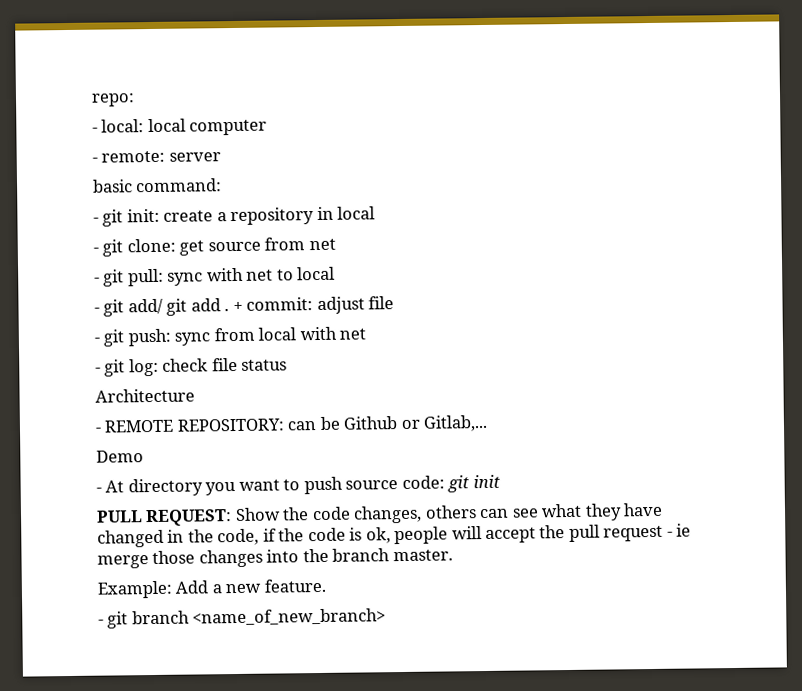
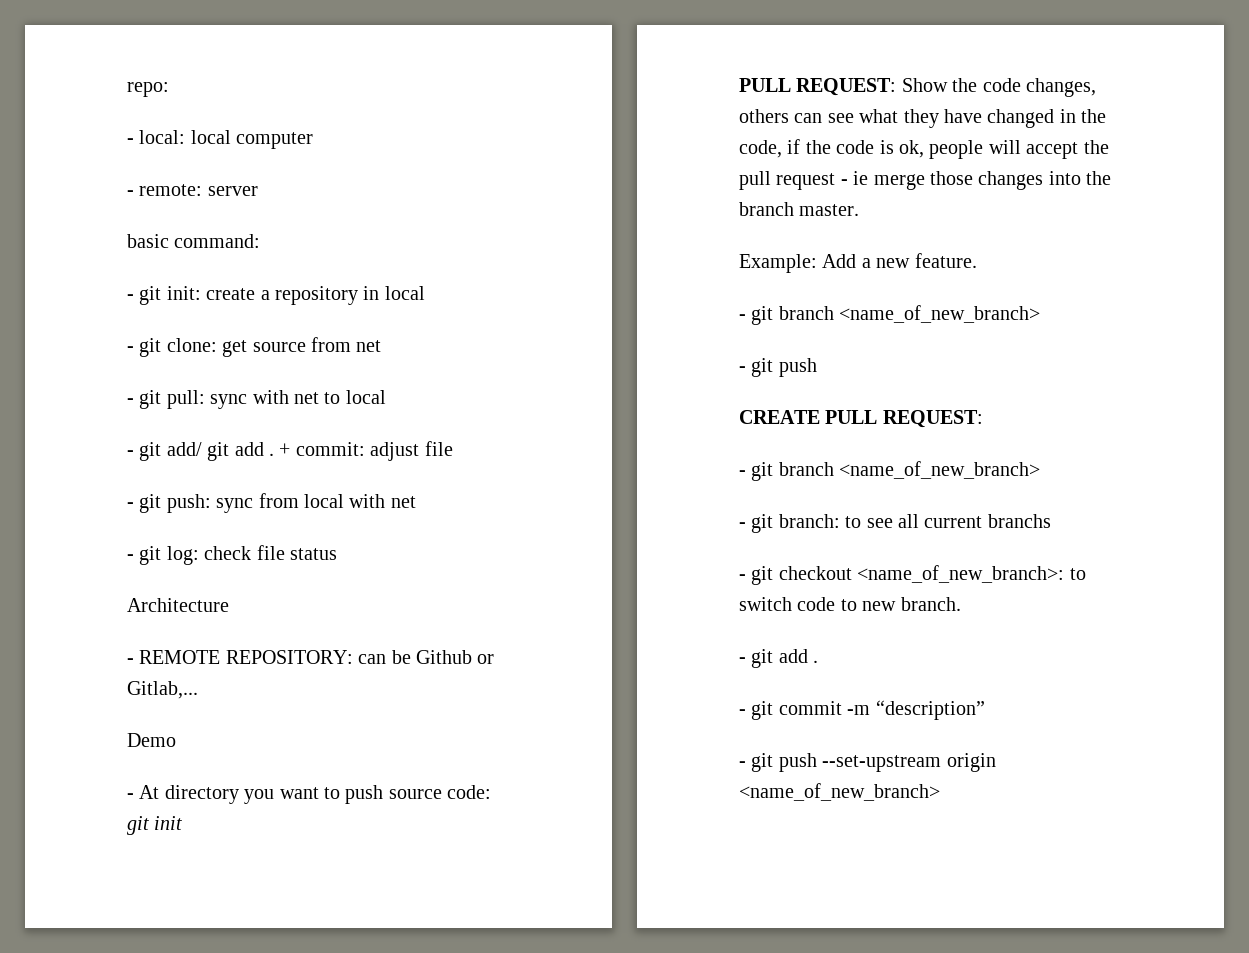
(387, 617) none -> [739,358,817,377] [739,410,983,428] [739,461,1041,481] [739,514,1051,533] [739,565,1086,585] [739,597,961,611] [739,649,819,668] [739,700,985,720] [739,753,996,772] [739,783,940,801] // - git push // CREATE PULL REQUEST: // - git branch <name_of_new_branch> // - git branch: to see all current branchs // - git checkout <name_of_new_branch>: to switch code to new branch. // - git add . // - git commit -m “description” // - git push --set-upstream origin <name_of_new_branch>

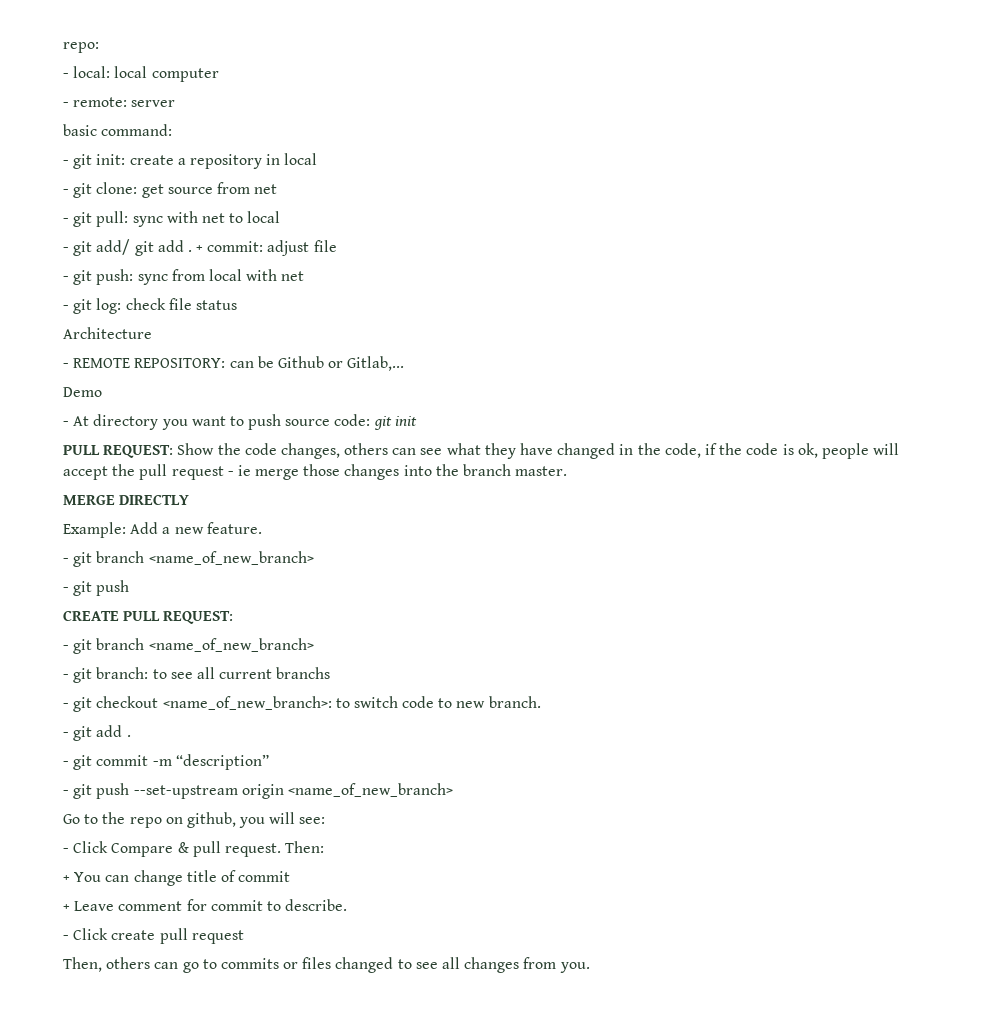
(860, 210) none -> [63,494,190,505] // MERGE DIRECTLY
(940, 792) none -> [63,812,326,828] [63,841,325,857] [63,870,291,886] [63,899,348,911] [63,928,244,944] [63,957,590,973] // Go to the repo on github, you will see: // - Click Compare & pull request. Then: // + You can change title of commit // + Leave comment for commit to describe. // - Click create pull request // Then, others can go to commits or files changed to see all changes from you.

